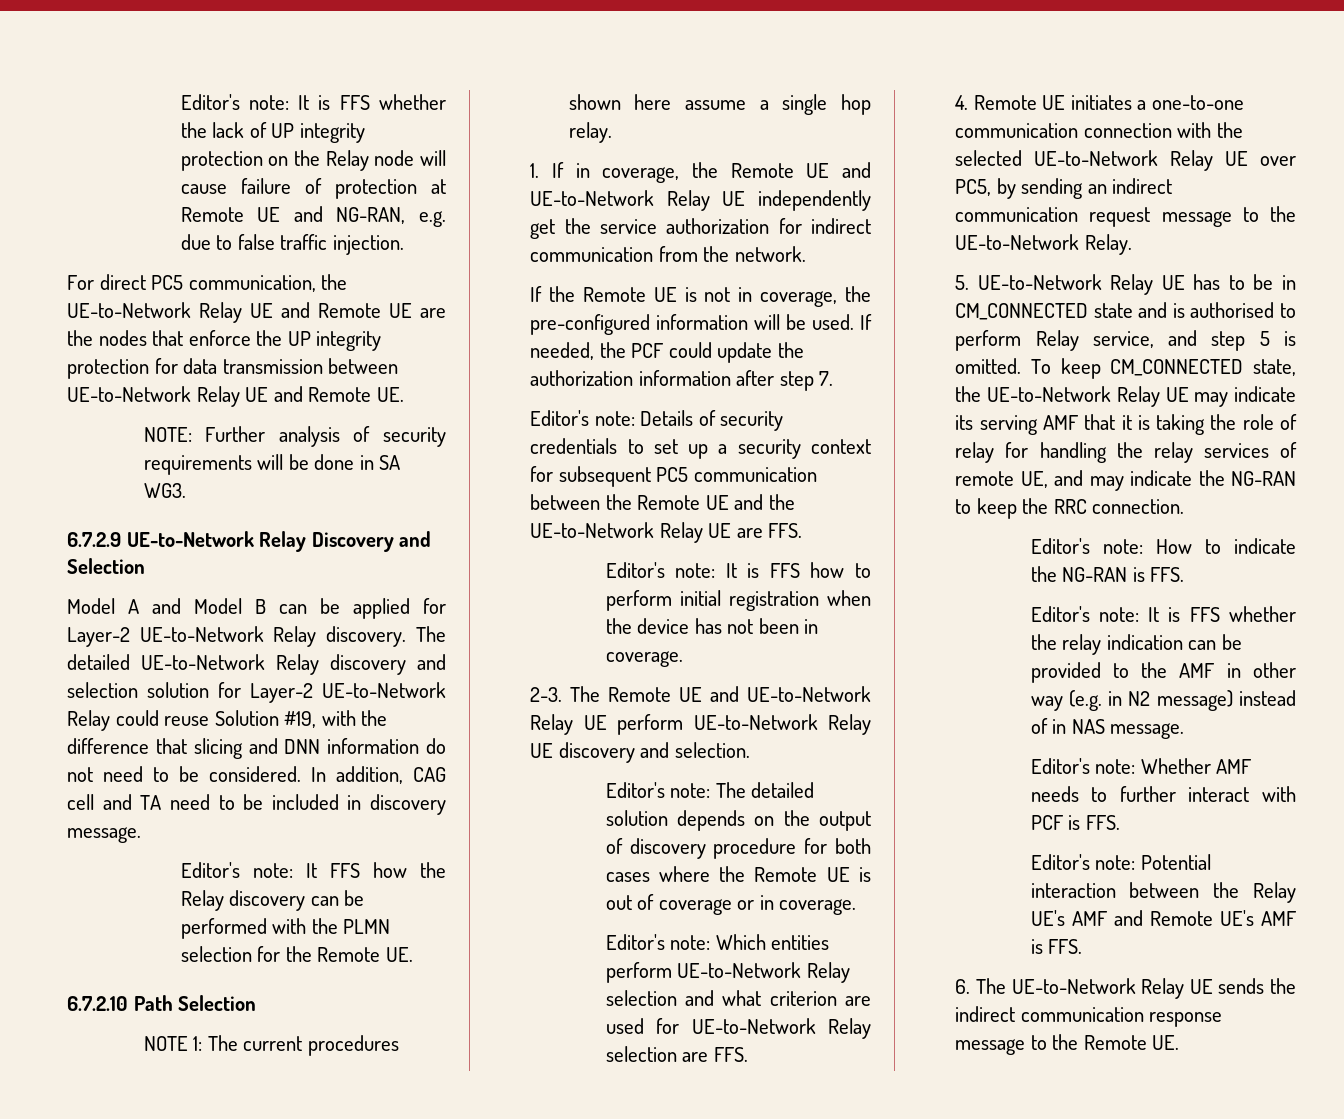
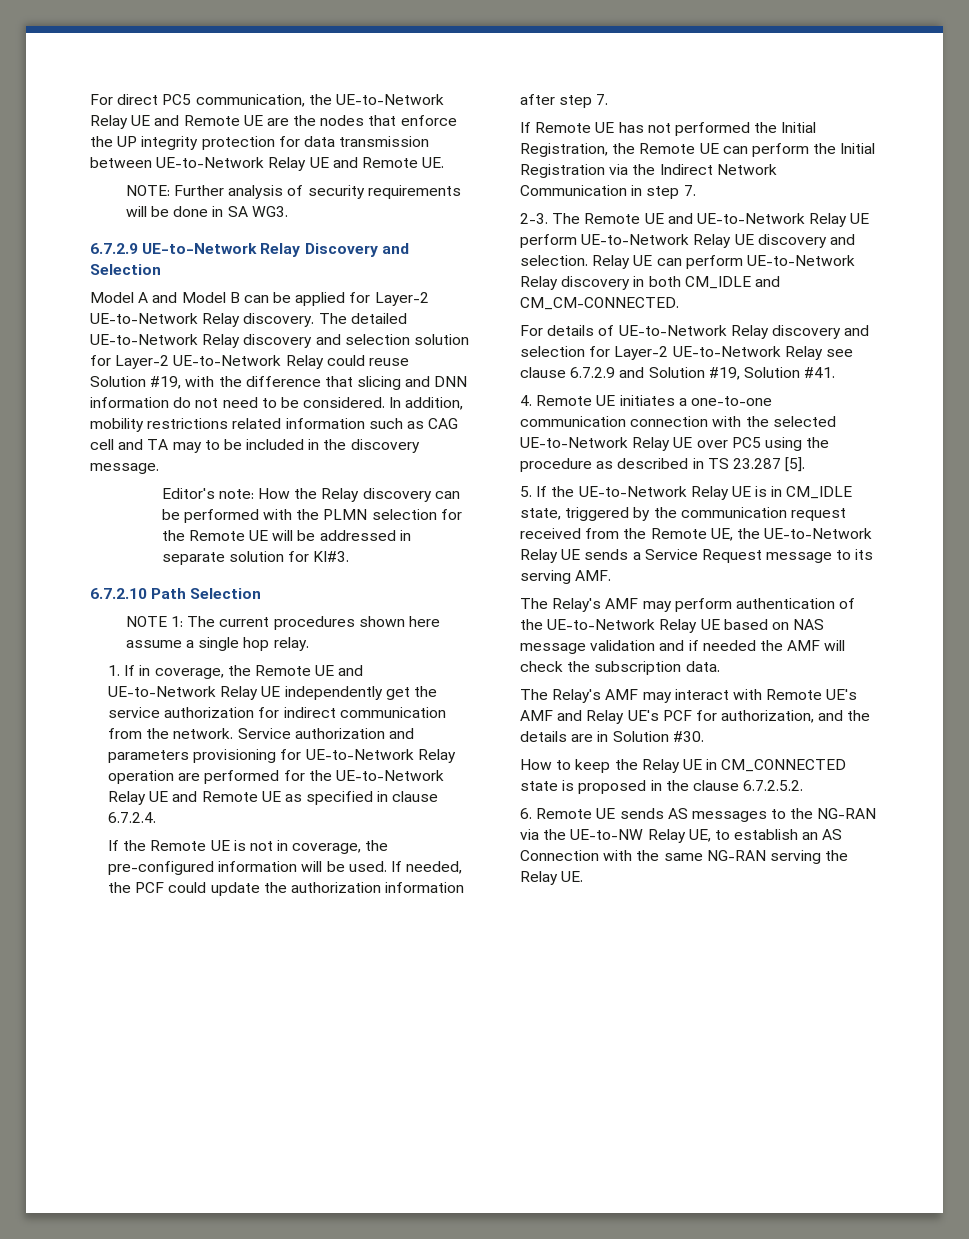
[180,94,446,110] [180,122,365,143] [180,150,447,171] [180,178,446,199] [180,206,446,227] [180,234,404,255] Editor's note: It is FFS whether the lack of UP integrity protection on the Relay node will cause failure of protection at Remote UE and NG-RAN, e.g. due to false traffic injection. // -> (90, 99) none
(403, 775) none -> [90,418,424,432] mobility restrictions related information such as
[169,794,210,810] need -> [172,442,202,453] may
(362, 802) none -> [323,439,347,450] the
[305,862,407,878] It FFS how -> [258,488,291,499] How
[385,947,413,962] UE. -> [249,530,411,541] [161,551,350,565] UE will be addressed in separate solution for KI#3.
(806, 254) none -> [237,728,414,739] [107,749,456,763] [107,770,444,784] [107,791,439,805] [107,812,156,823] Service authorization and parameters provisioning for UE-to-Network Relay operation are performed for the UE-to-Network Relay UE and Remote UE as specified in clause 6.7.2.4.
[530,410,784,431] [530,438,871,459] [530,466,817,487] [530,494,795,510] [530,522,803,543] [605,562,871,578] [605,590,871,611] [605,618,819,634] [605,651,683,667] Editor's note: Details of security credentials to set up a security context for subsequent PC5 communication between the Remote UE and the UE-to-Network Relay UE are FFS. // Editor's note: It is FFS how to perform initial registration when the device has not been in coverage. -> [519,122,817,136] [519,143,876,157] [519,164,777,178] [519,185,696,199] If Remote UE has not performed the Initial Registration, the Remote UE can perform the Initial Registration via the Indirect Network Communication in step 7.
[605,782,815,798] [605,810,871,831] [605,838,871,859] [605,866,871,882] [605,894,857,915] [605,934,830,950] [605,962,850,983] [605,990,871,1006] [605,1018,871,1039] [605,1046,748,1062] // Editor's note: The detailed solution depends on the output of discovery procedure for both cases where the Remote UE is out of coverage or in coverage. // Editor's note: Which entities perform UE-to-Network Relay selection and what criterion are used for UE-to-Network Relay selection are FFS. -> [592,255,855,269] [519,276,780,290] [519,297,679,310] [519,325,870,339] [519,346,853,360] [519,367,836,380] Relay UE can perform UE-to-Network Relay discovery in both CM_IDLE and CM_CM-CONNECTED. // For details of UE-to-Network Relay discovery and selection for Layer-2 UE-to-Network Relay see clause 6.7.2.9 and Solution #19, Solution #41.
[955,178,1173,199] [955,206,1296,227] [955,234,1132,255] [955,274,1296,295] [955,302,1296,320] [955,330,1296,351] [955,358,1296,379] [955,386,1296,407] [955,414,1297,435] [955,442,1297,463] [955,470,1296,491] [955,498,1185,519] [1030,538,1296,554] [1030,566,1185,582] [1030,606,1296,622] [1030,634,1242,655] [1030,662,1296,683] [1030,690,1296,711] [1030,718,1185,739] [1030,758,1253,774] [1030,786,1296,802] [1030,815,1120,830] [1030,854,1211,870] [1030,882,1296,903] [1030,910,1297,926] [1030,939,1083,954] [955,978,1296,999] [955,1006,1223,1027] [955,1034,1147,1055] PC5, by sending an indirect communication request message to the UE-to-Network Relay. // 5. UE-to-Network Relay UE has to be in CM_CONNECTED state and is authorised to perform Relay service, and step 5 is omitted. To keep CM_CONNECTED state, the UE-to-Network Relay UE may indicate its serving AMF that it is taking the role of relay for handling the relay services of remote UE, and may indicate the NG-RAN to keep the RRC connection. // Editor's note: How to indicate the NG-RAN is FFS. // Editor's note: It is FFS whether the relay indication can be provided to the AMF in other way (e.g. in N2 message) instead of in NAS message. // Editor's note: Whether AMF needs to further interact with PCF is FFS. // Editor's note: Potential interaction between the Relay UE's AMF and Remote UE's AMF is FFS. // 6. The UE-to-Network Relay UE sends the indirect communication response message to the Remote -> [731,437,830,451] [519,457,806,472] [519,486,853,500] [519,507,846,521] [519,528,873,541] [519,549,874,563] [519,570,612,584] [519,598,856,612] [519,619,825,633] [519,640,846,654] [519,661,720,675] [519,689,858,703] [519,710,871,724] [519,731,704,742] [519,759,847,773] [519,780,804,794] [519,808,877,822] [519,829,843,843] [519,850,849,864] [519,871,558,885] PC5 using the procedure as described in TS 23.287 [5]. // 5. If the UE-to-Network Relay UE is in CM_IDLE state, triggered by the communication request received from the Remote UE, the UE-to-Network Relay UE sends a Service Request message to its serving AMF. // The Relay's AMF may perform authentication of the UE-to-Network Relay UE based on NAS message validation and if needed the AMF will check the subscription data. // The Relay's AMF may interact with Remote UE's AMF and Relay UE's PCF for authorization, and the details are in Solution #30. // How to keep the Relay UE in CM_CONNECTED state is proposed in the clause 6.7.2.5.2. // 6. Remote UE sends AS messages to the NG-RAN via the UE-to-NW Relay UE, to establish an AS Connection with the same NG-RAN serving the Relay

